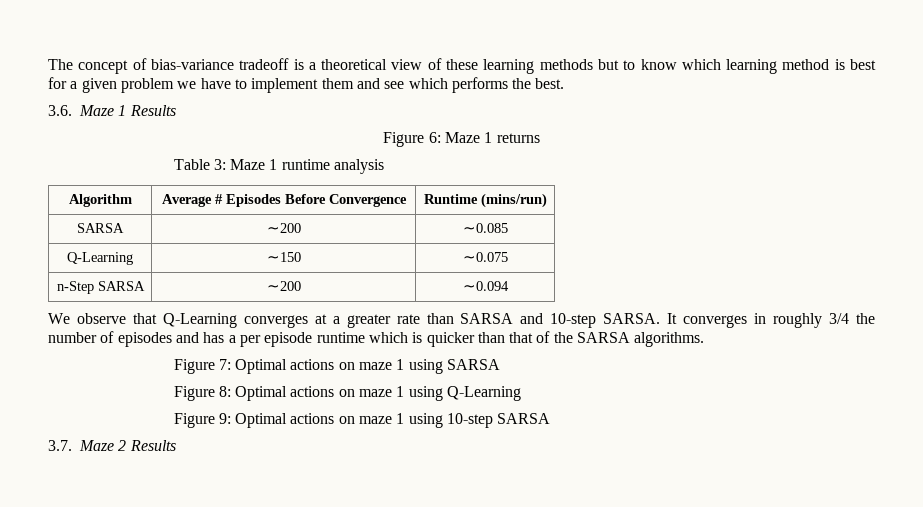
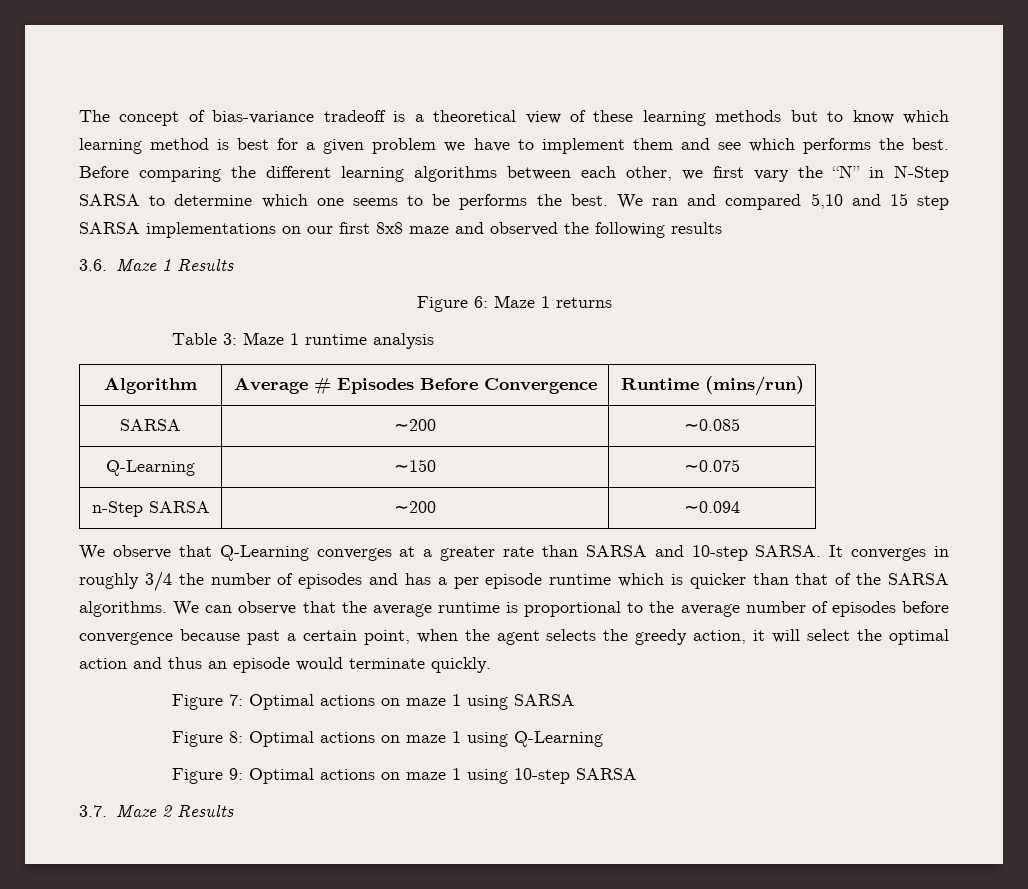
(565, 83) none -> [79,165,949,182] [79,193,949,210] [79,222,722,238] Before comparing the different learning algorithms between each other, we first vary the “N” in N-Step SARSA to determine which one seems to be performs the best. We ran and compared 5,10 and 15 step SARSA implementations on our first 8x8 maze and observed the following results
(705, 339) none -> [173,601,949,617] [79,629,950,645] [79,657,491,673] We can observe that the average runtime is proportional to the average number of episodes before convergence because past a certain point, when the agent selects the greedy action, it will select the optimal action and thus an episode would terminate quickly.

